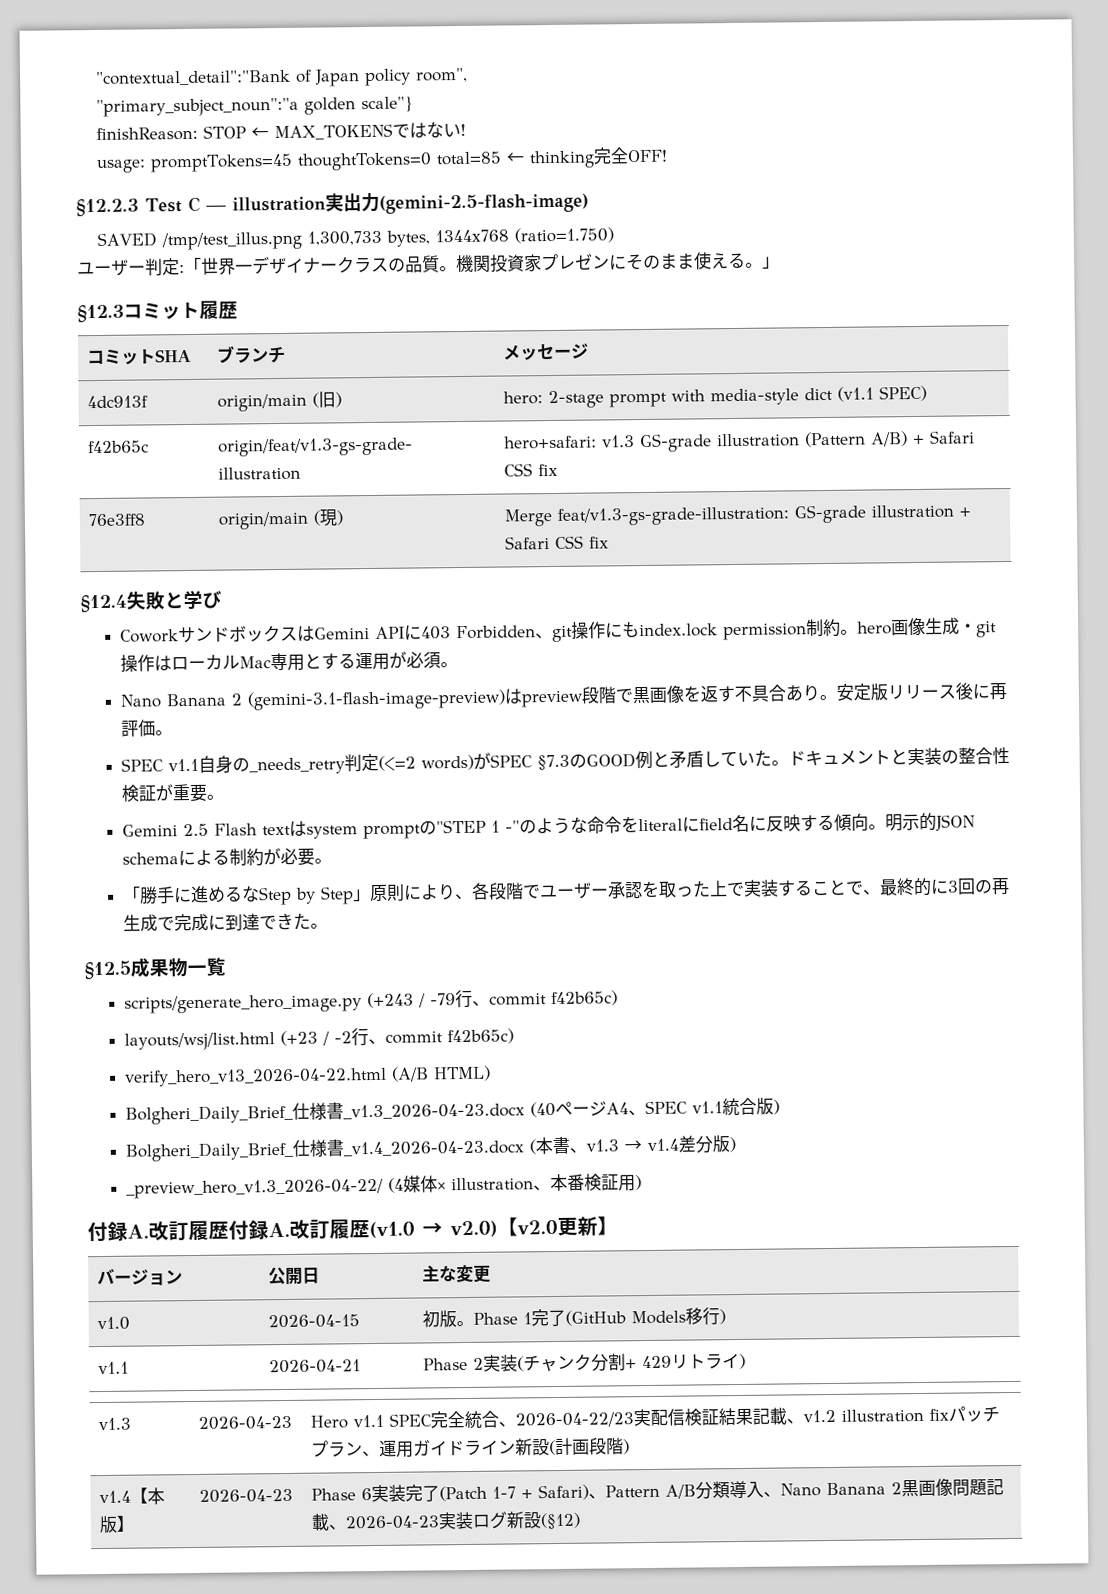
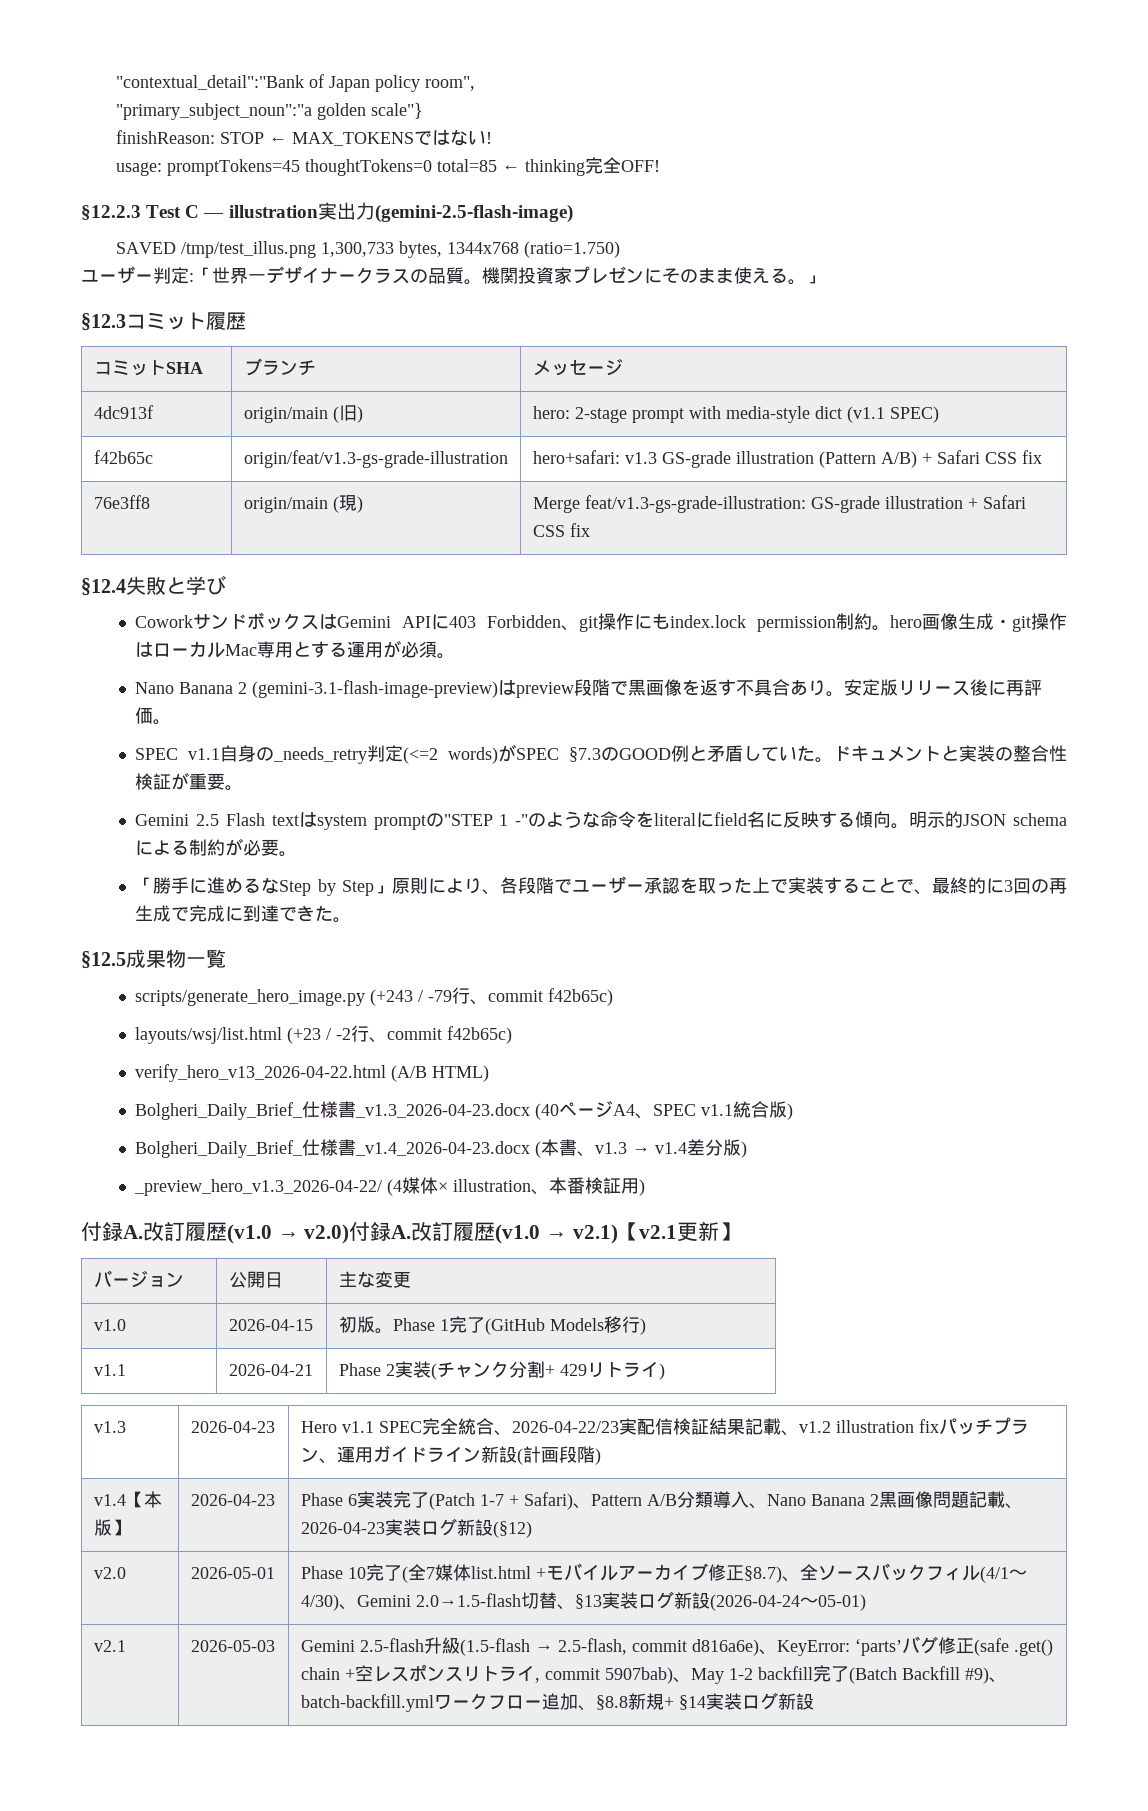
[228,1217,558,1241] 付録A.改訂履歴(v1.0 → v2.0)【v2.0 -> [227,1221,677,1244] (v1.0 → v2.0)付録A.改訂履歴(v1.0 → v2.1)【v2.1
(581, 1521) none -> [93,1567,126,1579] [190,1567,275,1579] [300,1563,1027,1583] [300,1591,866,1611] [93,1640,126,1652] [190,1640,275,1652] [300,1636,1053,1656] [300,1664,1007,1684] [300,1692,814,1712] // v2.0 | 2026-05-01 | Phase 10完了(全7媒体list.html +モバイルアーカイブ修正§8.7)、全ソースバックフィル(4/1〜4/30)、Gemini 2.0→1.5-flash切替、§13実装ログ新設(2026-04-24〜05-01) // v2.1 | 2026-05-03 | Gemini 2.5-flash升級(1.5-flash → 2.5-flash, commit d816a6e)、KeyError: ‘parts’バグ修正(safe .get() chain +空レスポンスリトライ, commit 5907bab)、May 1-2 backfill完了(Batch Backfill #9)、batch-backfill.ymlワークフロー追加、§8.8新規+ §14実装ログ新設

